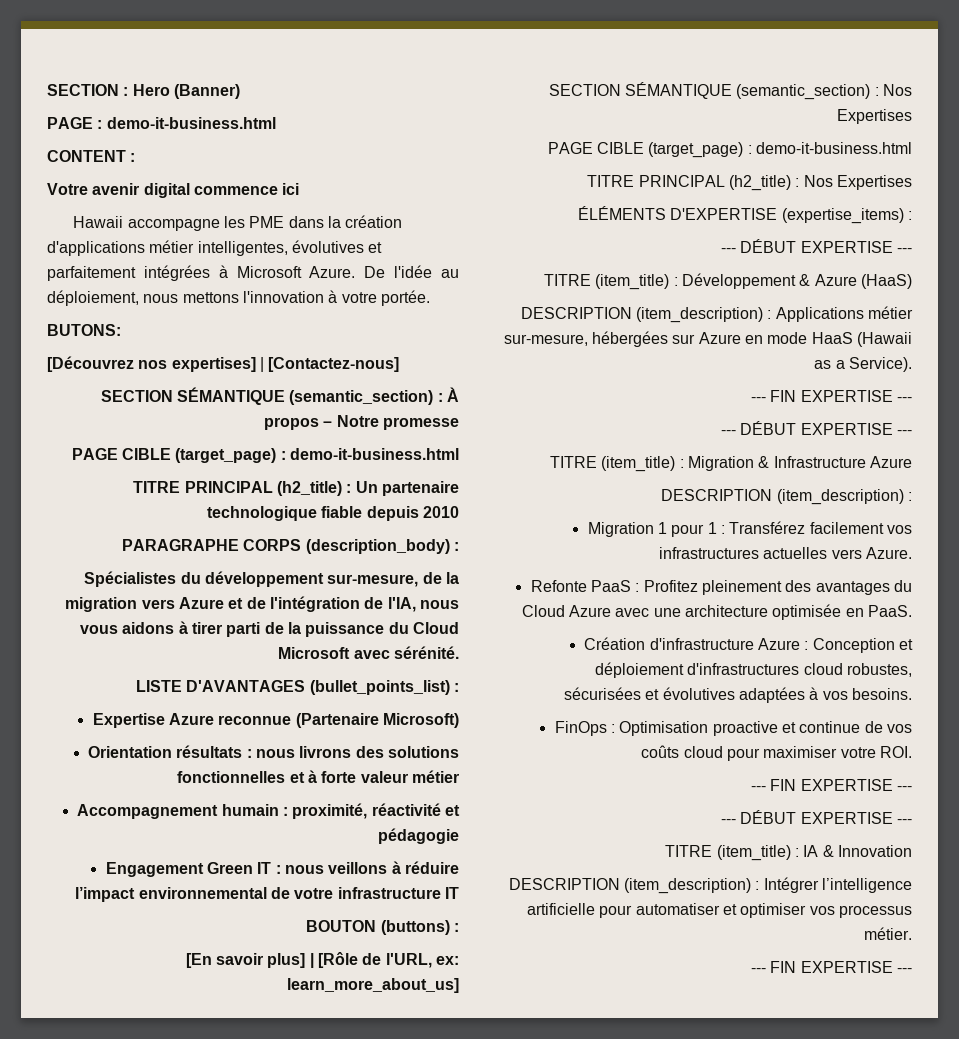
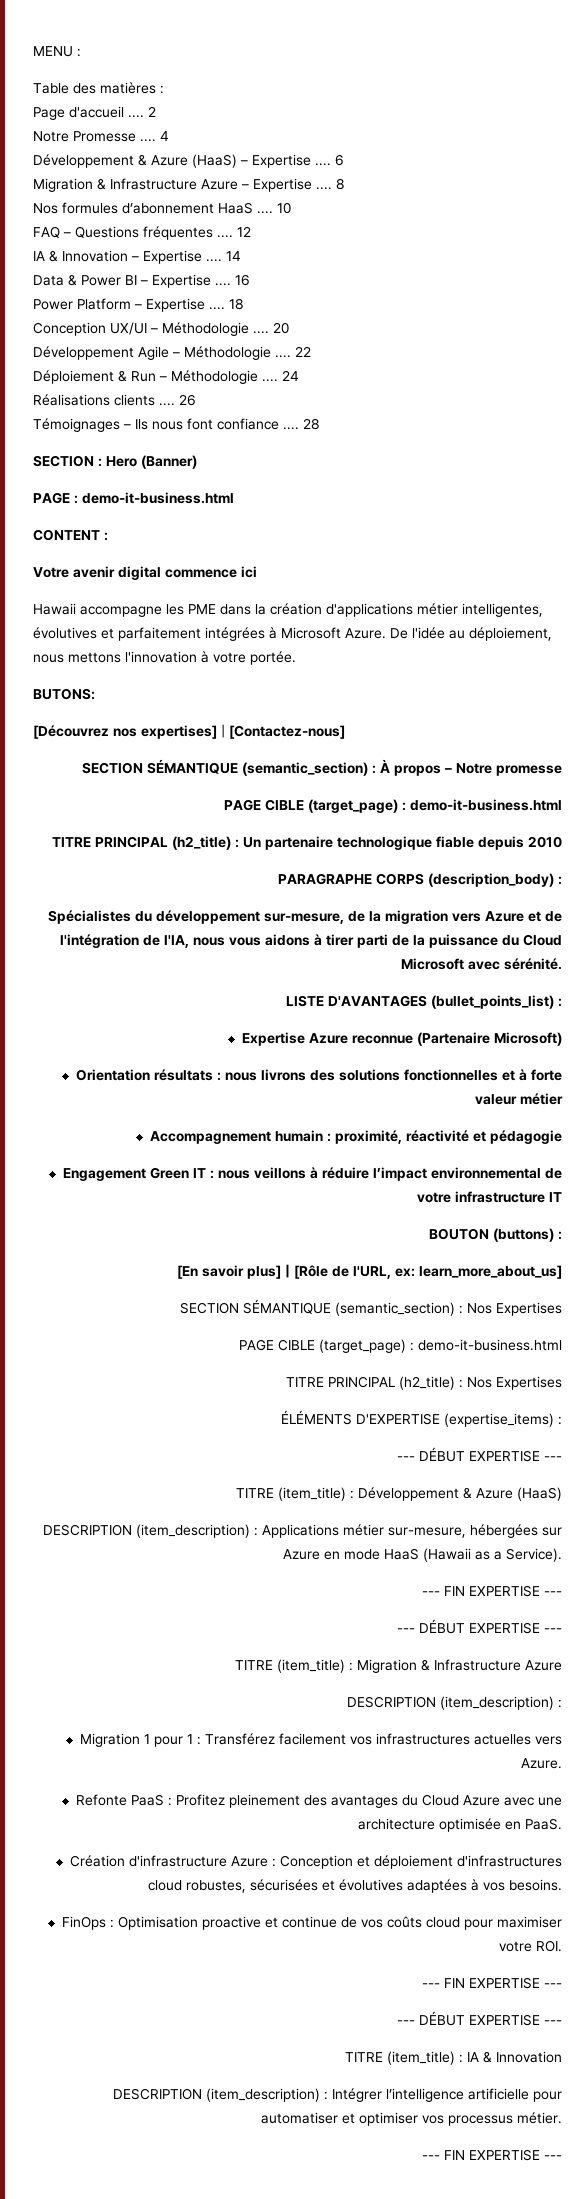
(47, 90) none -> [33,46,81,57] [33,82,164,94] [33,106,156,120] [33,131,169,142] [33,154,344,168] [33,178,344,192] [33,202,291,214] [33,226,251,240] [33,250,241,264] [33,274,250,288] [33,298,243,312] [33,322,289,336] [33,346,311,360] [33,370,299,384] [33,394,196,406] [33,418,319,432] MENU : // Table des matières : // Page d'accueil .... 2 // Notre Promesse .... 4 // Développement & Azure (HaaS) – Expertise .... 6 // Migration & Infrastructure Azure – Expertise .... 8 // Nos formules d’abonnement HaaS .... 10 // FAQ – Questions fréquentes .... 12 // IA & Innovation – Expertise .... 14 // Data & Power BI – Expertise .... 16 // Power Platform – Expertise .... 18 // Conception UX/UI – Méthodologie .... 20 // Développement Agile – Méthodologie .... 22 // Déploiement & Run – Méthodologie .... 24 // Réalisations clients .... 26 // Témoignages – Ils nous font confiance .... 28 //

